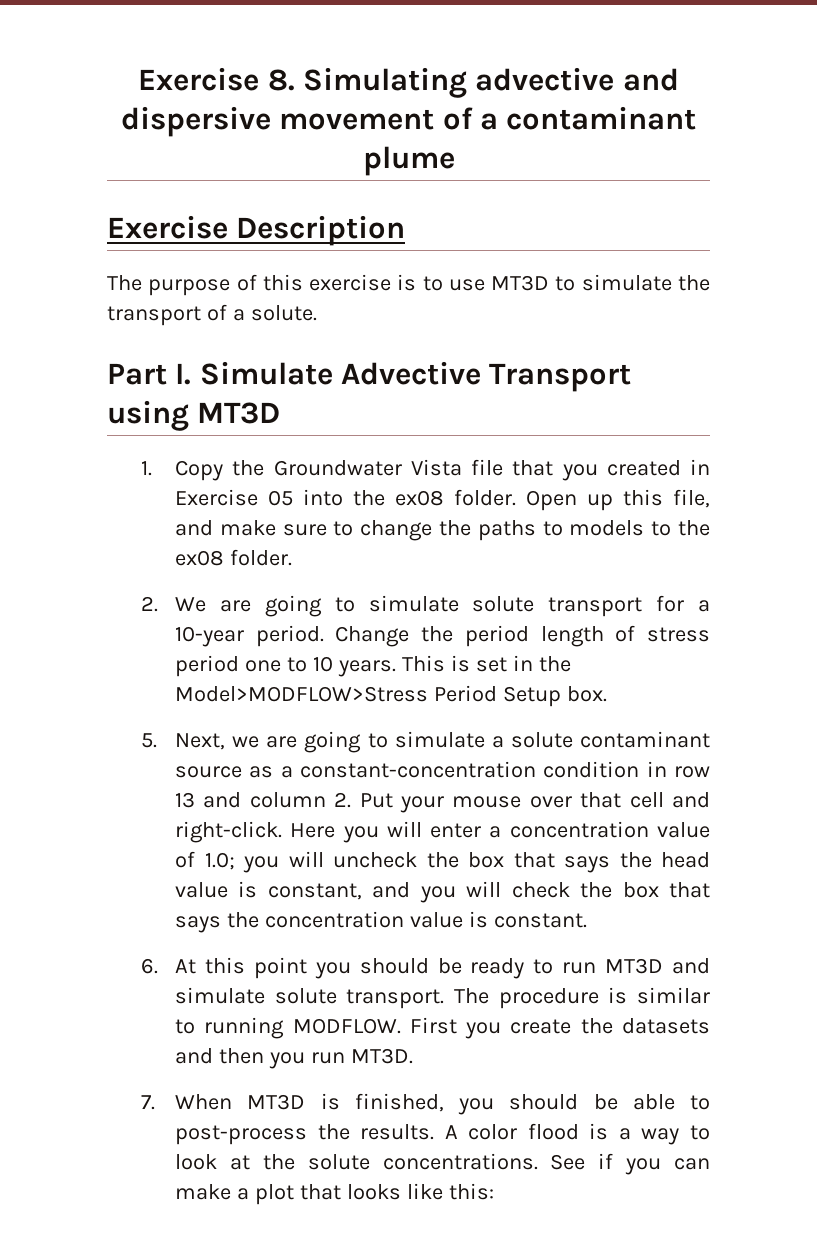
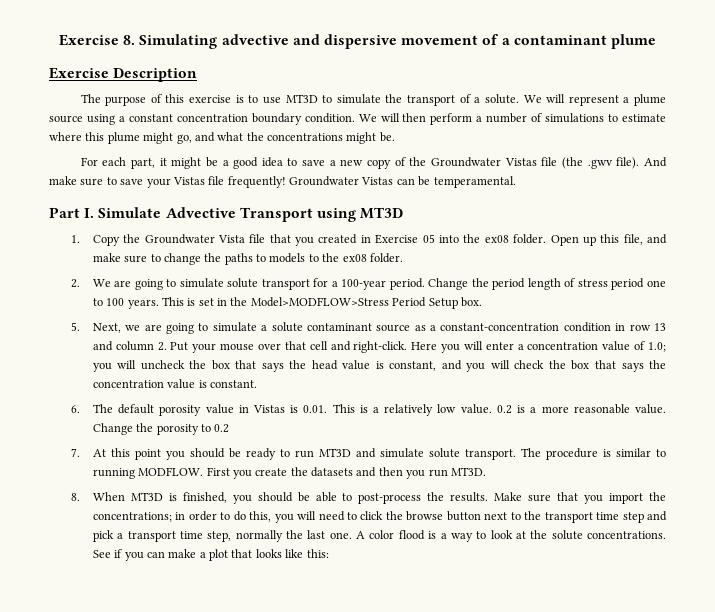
(317, 313) none -> [523,94,667,106] [49,113,666,125] [49,132,395,144] [80,157,667,169] [49,176,516,188] We will represent a plume source using a constant concentration boundary condition. We will then perform a number of simulations to estimate where this plume might go, and what the concentrations might be. // For each part, it might be a good idea to save a new copy of the Groundwater Vistas file (the .gwv file). And make sure to save your Vistas file frequently! Groundwater Vistas can be temperamental.
[175,626,245,647] 10-year -> [341,279,387,290] 100-year
[312,656,333,672] 10 -> [106,298,125,306] 100
(159, 966) none -> [92,404,667,416] [92,423,230,435] [70,448,80,457] The default porosity value in Vistas is 0.01. This is a relatively low value. 0.2 is a more reasonable value. Change the porosity to 0.2 // 7.
[141,1095,156,1110] 7. -> [70,493,80,501] 8.
(435, 1132) none -> [494,492,666,504] [92,511,667,523] [92,530,352,542] Make sure that you import the concentrations; in order to do this, you will need to click the browse button next to the transport time step and pick a transport time step, normally the last one.

